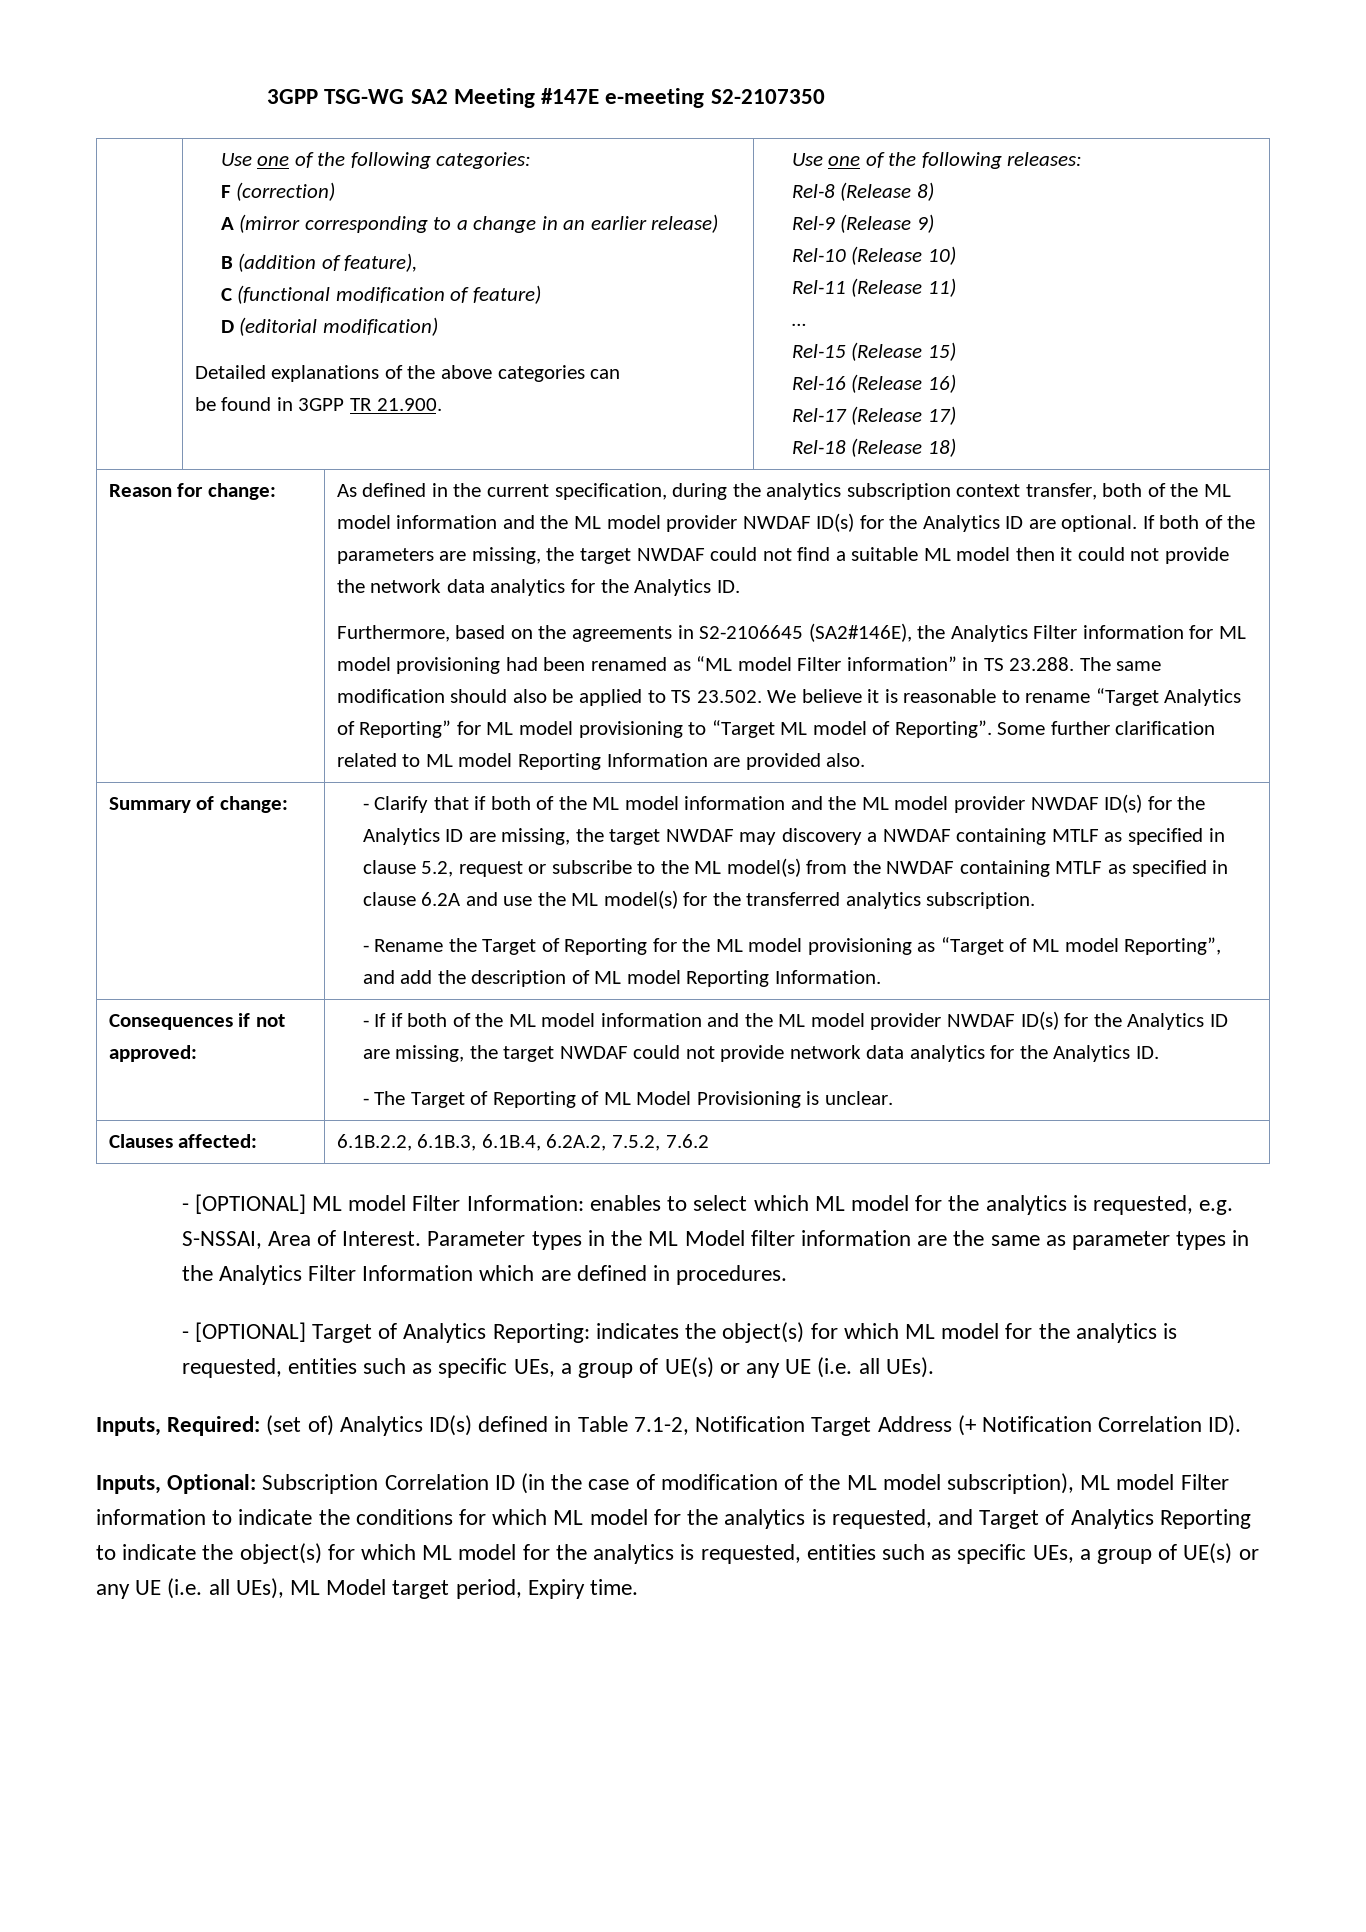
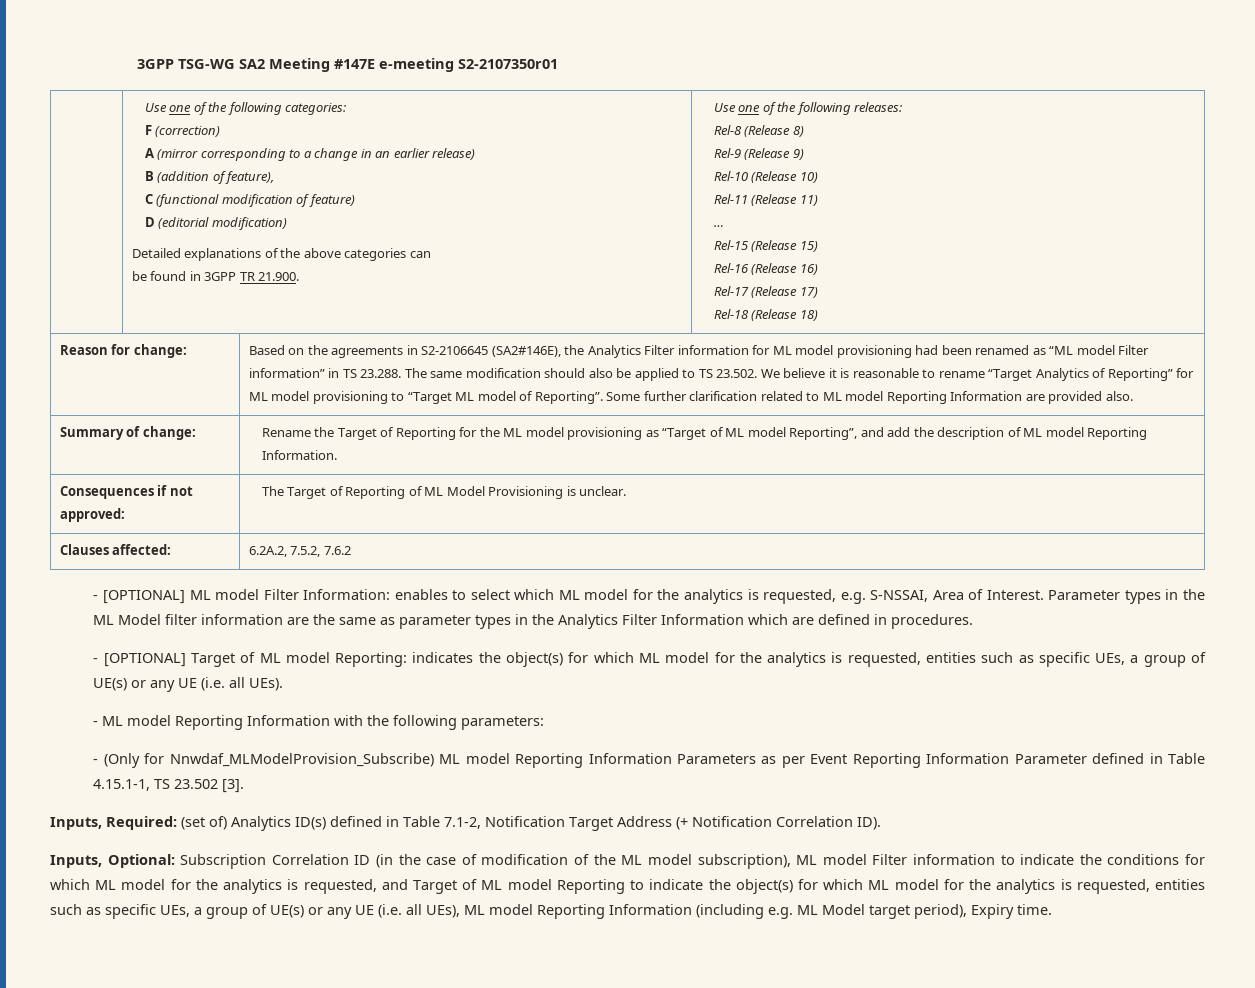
[710,89,825,104] S2-2107350 -> [457,59,558,69] S2-2107350r01
[336,483,1231,500] [336,513,1256,532] [336,547,1229,564] [336,579,740,596] [336,625,506,642] As defined in the current specification, during the analytics subscription context transfer, both of the ML model information and the ML model provider NWDAF ID(s) for the Analytics ID are optional. If both of the parameters are missing, the target NWDAF could not find a suitable ML model then it could not provide the network data analytics for the Analytics ID. // Furthermore, based -> [248,345,285,355] Based
[362,794,1206,813] [362,828,1225,845] [362,858,1229,877] [362,890,1036,909] [362,945,369,952] - Clarify that if both of the ML model information and the ML model provider NWDAF ID(s) for the Analytics ID are missing, the target NWDAF may discovery a NWDAF containing MTLF as specified in clause 5.2, request or subscribe to the ML model(s) from the NWDAF containing MTLF as specified in clause 6.2A and use the ML model(s) for the transferred analytics subscription. // - -> (196, 433) none
[362,1011,1228,1030] [362,1045,1159,1062] [362,1098,369,1105] - If if both of the ML model information and the ML model provider NWDAF ID(s) for the Analytics ID are missing, the target NWDAF could not provide network data analytics for the Analytics ID. // - -> (125, 515) none
[336,1134,541,1151] 6.1B.2.2, 6.1B.3, 6.1B.4, -> (172, 549) none
[403,1323,487,1343] Analytics -> [259,652,330,663] ML model
(934, 1367) none -> [93,715,545,730] [93,753,1206,768] [93,779,245,793] // - ML model Reporting Information with the following parameters: // - (Only for Nnwdaf_MLModelProvision_Subscribe) ML model Reporting Information Parameters as per Event Reporting Information Parameter defined in Table 4.15.1-1, TS 23.502 [3].
[1070,1509,1154,1529] Analytics -> [481,879,552,890] ML model
(321, 1587) none -> [489,904,818,919] model Reporting Information (including e.g. ML
[455,1579,522,1599] period, -> [914,904,967,919] period),

